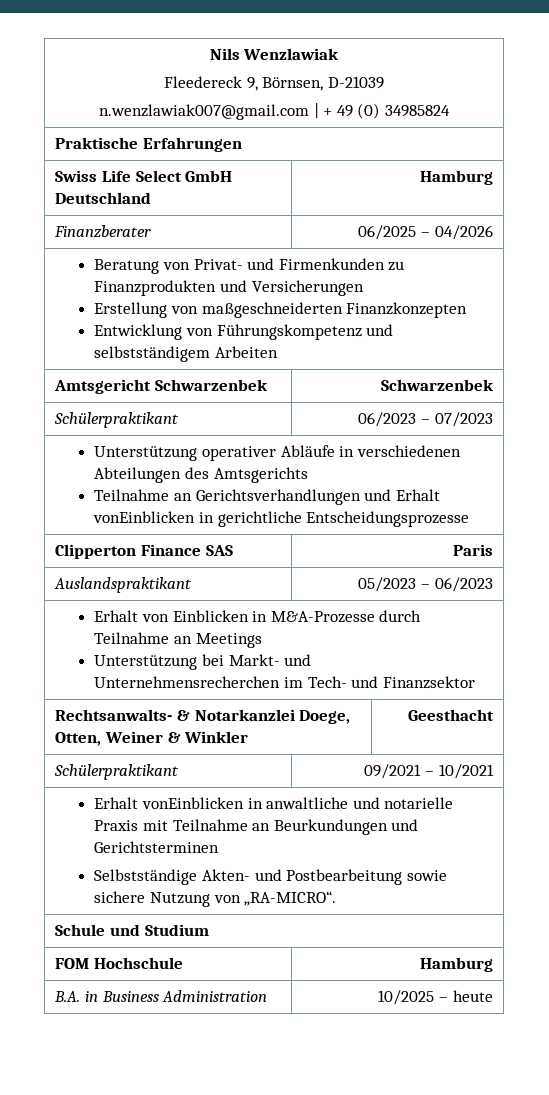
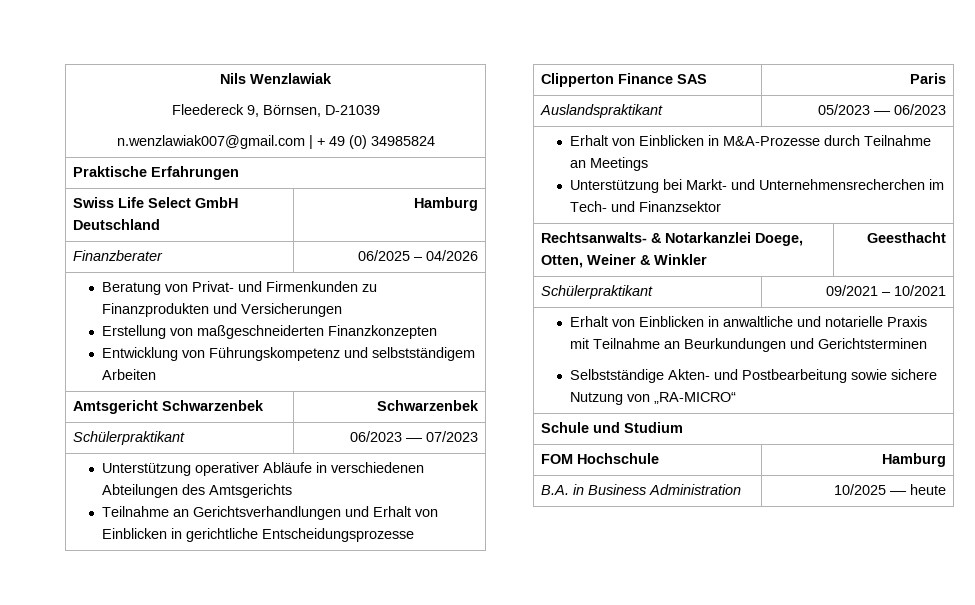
[421,419,431,424] – -> [405,438,423,442] ––
[93,511,196,523] vonEinblicken -> [415,509,439,517] [102,528,168,539] von Einblicken
[421,584,431,589] – -> [873,111,891,115] ––
[142,797,245,809] vonEinblicken -> [612,316,705,327] von Einblicken
[244,891,337,906] „RA-MICRO“. -> [654,392,737,404] „RA-MICRO“
[439,997,449,1002] – -> [889,491,907,495] ––

